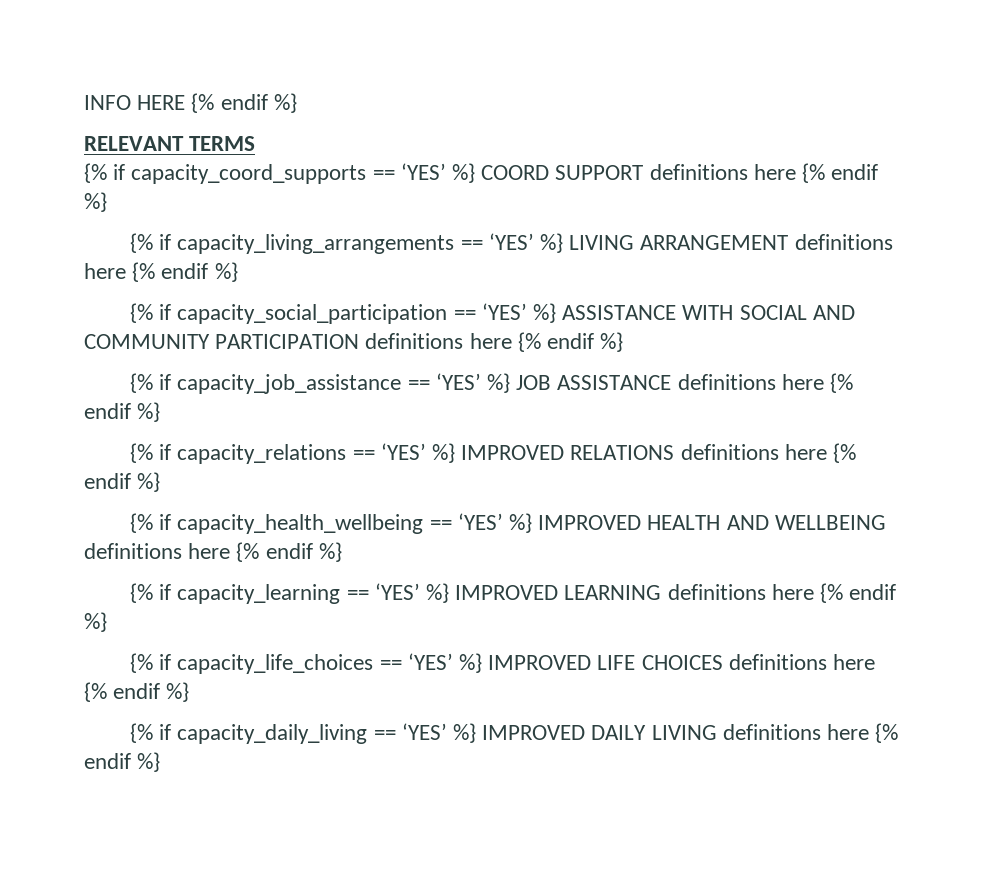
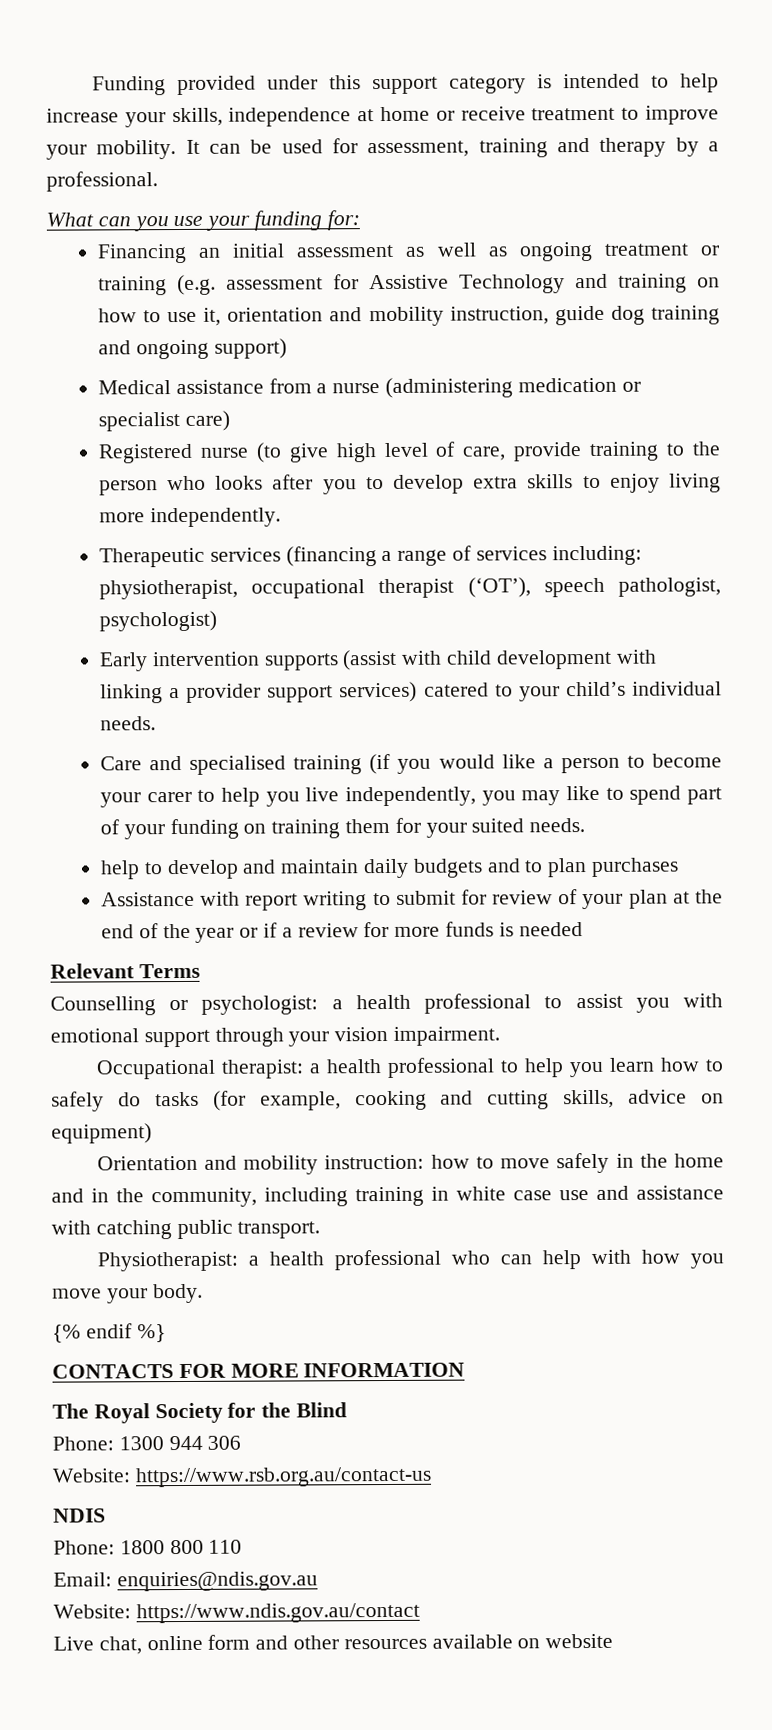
[84,93,297,113] [84,136,256,151] [84,163,879,184] [84,192,107,212] [129,233,893,254] [84,262,238,282] [129,303,855,324] [84,332,624,352] [129,373,853,394] [84,402,161,422] [129,443,856,464] [84,472,161,492] [129,513,886,534] [84,542,342,562] [129,583,897,604] [84,612,107,632] [129,653,875,674] [84,682,190,702] [129,723,899,744] [84,752,161,772] INFO HERE {% endif %} // RELEVANT TERMS // {% if capacity_coord_supports == ‘YES’ %} COORD SUPPORT definitions here {% endif %} // {% if capacity_living_arrangements == ‘YES’ %} LIVING ARRANGEMENT definitions here {% endif %} // {% if capacity_social_participation == ‘YES’ %} ASSISTANCE WITH SOCIAL AND COMMUNITY PARTICIPATION definitions here {% endif %} // {% if capacity_job_assistance == ‘YES’ %} JOB ASSISTANCE definitions here {% endif %} // {% if capacity_relations == ‘YES’ %} IMPROVED RELATIONS definitions here {% endif %} // {% if capacity_health_wellbeing == ‘YES’ %} IMPROVED HEALTH AND WELLBEING definitions here {% endif %} // {% if capacity_learning == ‘YES’ %} IMPROVED LEARNING definitions here {% endif %} // {% if capacity_life_choices == ‘YES’ %} IMPROVED LIFE CHOICES definitions here {% endif %} // {% if capacity_daily_living == ‘YES’ %} IMPROVED DAILY LIVING definitions here {% endif %} -> [91,73,719,96] [46,105,719,128] [46,137,719,160] [46,171,158,192] [46,210,360,232] [96,241,721,264] [97,273,720,296] [97,305,720,327] [97,338,287,360] [97,377,641,399] [97,410,230,432] [97,441,722,464] [98,473,722,496] [98,507,281,528] [98,545,642,568] [98,577,721,600] [98,610,217,632] [98,649,657,672] [99,681,723,704] [99,716,156,731] [99,753,722,775] [99,785,722,808] [99,817,586,840] [99,857,679,880] [100,889,723,911] [100,921,583,943] [50,963,200,979] [50,993,723,1016] [50,1026,501,1048] [95,1057,724,1080] [51,1089,724,1112] [51,1123,152,1144] [96,1152,725,1175] [51,1185,724,1208] [51,1219,321,1240] [96,1249,724,1272] [52,1283,203,1304] [52,1323,166,1343] [52,1362,466,1379] [52,1402,348,1424] [52,1435,242,1451] [52,1466,432,1488] [53,1508,106,1523] [53,1539,243,1555] [53,1571,318,1592] [53,1602,420,1624] [53,1633,614,1655] Funding provided under this support category is intended to help increase your skills, independence at home or receive treatment to improve your mobility. It can be used for assessment, training and therapy by a professional. // What can you use your funding for: // Financing an initial assessment as well as ongoing treatment or training (e.g. assessment for Assistive Technology and training on how to use it, orientation and mobility instruction, guide dog training and ongoing support) // Medical assistance from a nurse (administering medication or specialist care) // Registered nurse (to give high level of care, provide training to the person who looks after you to develop extra skills to enjoy living more independently. // Therapeutic services (financing a range of services including: physiotherapist, occupational therapist (‘OT’), speech pathologist, psychologist) // Early intervention supports (assist with child development with linking a provider support services) catered to your child’s individual needs. // Care and specialised training (if you would like a person to become your carer to help you live independently, you may like to spend part of your funding on training them for your suited needs. // help to develop and maintain daily budgets and to plan purchases // Assistance with report writing to submit for review of your plan at the end of the year or if a review for more funds is needed // Relevant Terms // Counselling or psychologist: a health professional to assist you with emotional support through your vision impairment. // Occupational therapist: a health professional to help you learn how to safely do tasks (for example, cooking and cutting skills, advice on equipment) // Orientation and mobility instruction: how to move safely in the home and in the community, including training in white case use and assistance with catching public transport. // Physiotherapist: a health professional who can help with how you move your body. // {% endif %} // CONTACTS FOR MORE INFORMATION // The Royal Society for the Blind // Phone: 1300 944 306 // Website: https://www.rsb.org.au/contact-us // NDIS // Phone: 1800 800 110 // Email: enquiries@ndis.gov.au // Website: https://www.ndis.gov.au/contact // Live chat, online form and other resources available on website

